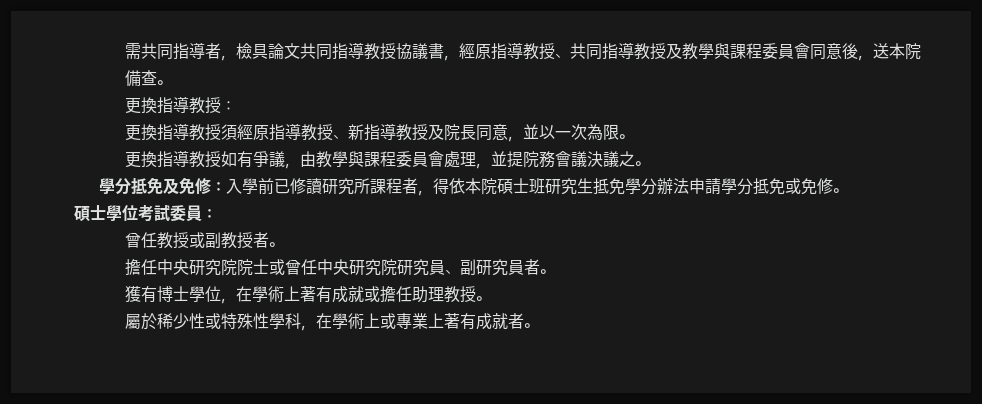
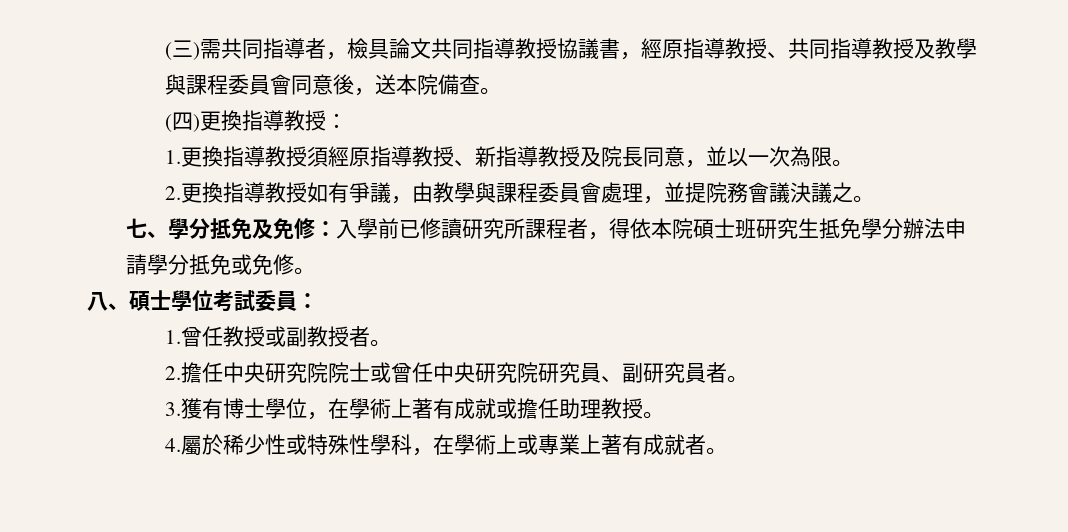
(124, 51) none -> [164,40,200,60] (三)
(172, 82) none -> [164,112,200,132] (四)
(236, 106) none -> [164,150,181,164] 1.
(634, 136) none -> [164,186,181,200] 2.
(650, 163) none -> [125,218,168,238] 七、
(849, 190) none -> [87,292,129,311] 八、
(217, 214) none -> [164,330,181,344] 1.
(284, 244) none -> [164,366,181,380] 2.
(555, 271) none -> [164,402,181,416] 3.
(491, 298) none -> [164,438,181,452] 4.

